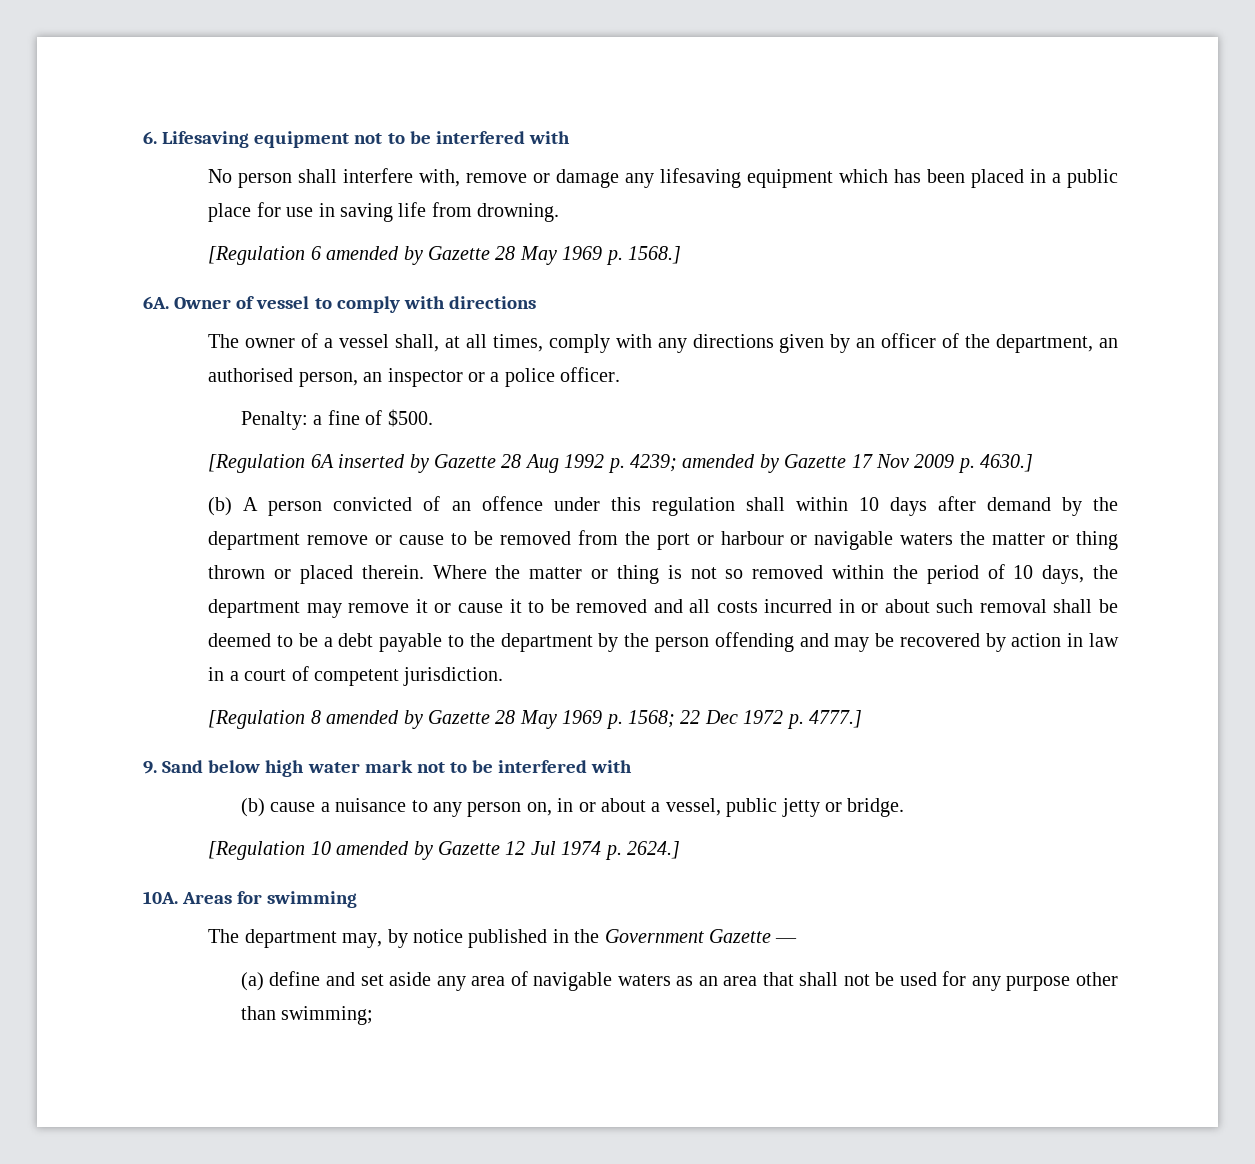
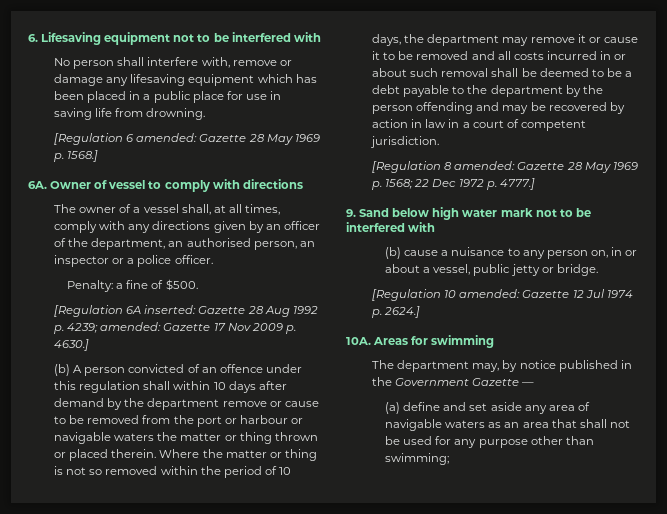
[326,246,423,265] amended by -> [136,133,198,142] amended:
[338,454,429,473] inserted by -> [144,305,197,314] inserted:
[682,454,779,473] amended by -> [100,322,162,331] amended:
[326,710,423,729] amended by -> [454,161,516,170] amended:
[336,841,433,860] amended by -> [459,289,521,298] amended:

